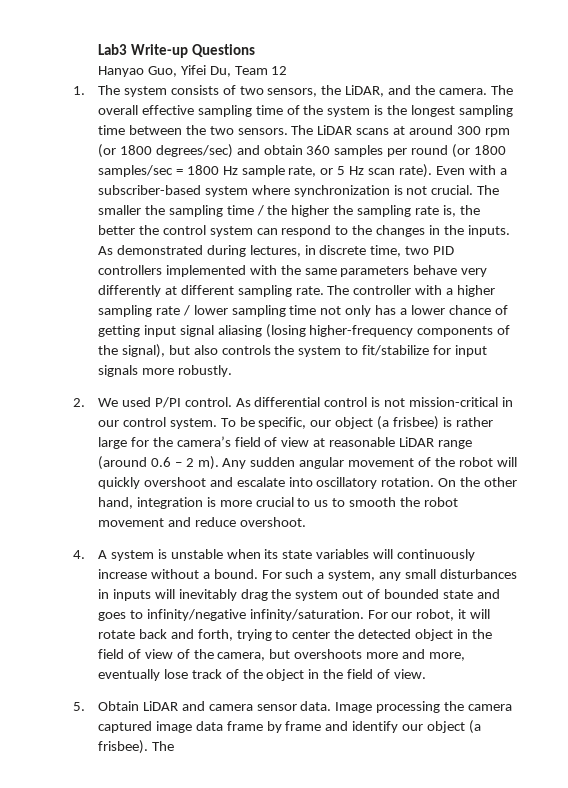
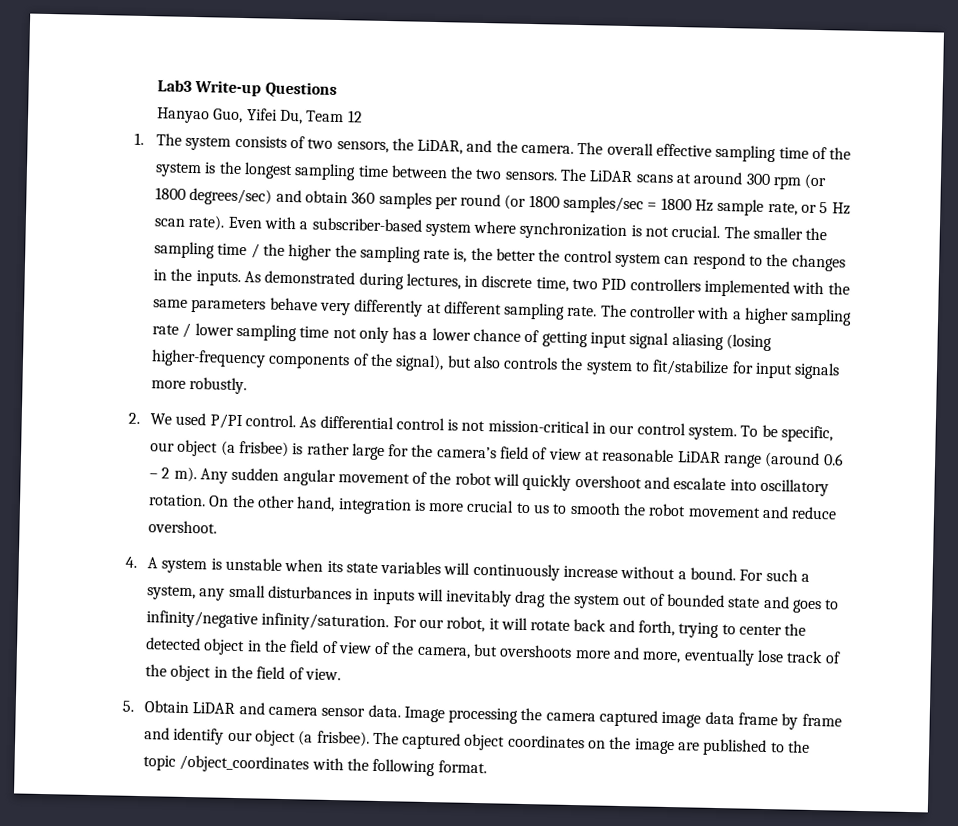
(174, 746) none -> [402,732,811,757] [142,754,487,777] captured object coordinates on the image are published to the topic /object_coordinates with the following format.

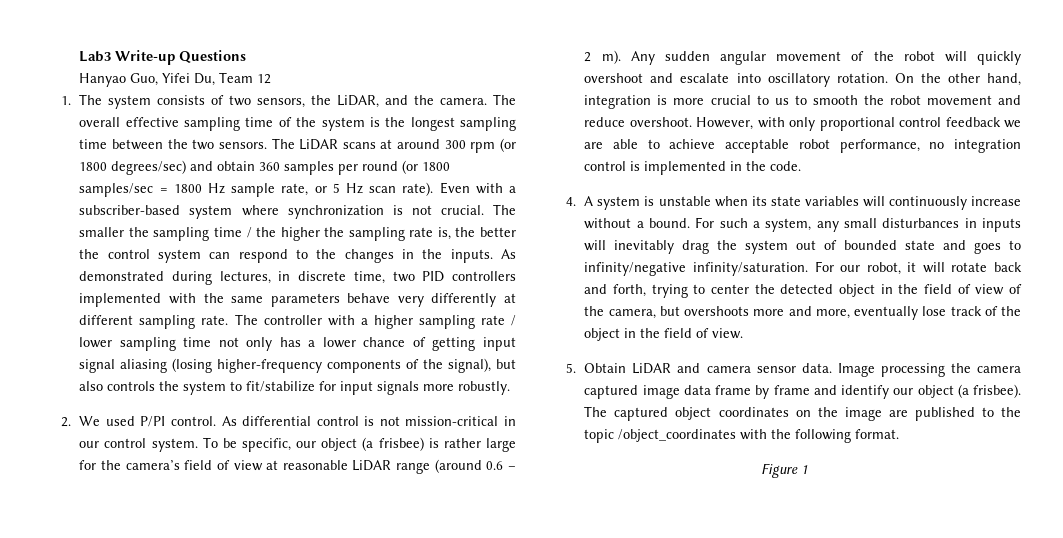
(217, 527) none -> [696,117,1021,131] [584,139,1021,153] [584,161,802,175] However, with only proportional control feedback we are able to achieve acceptable robot performance, no integration control is implemented in the code.
(487, 767) none -> [761,463,808,478] // Figure 1

